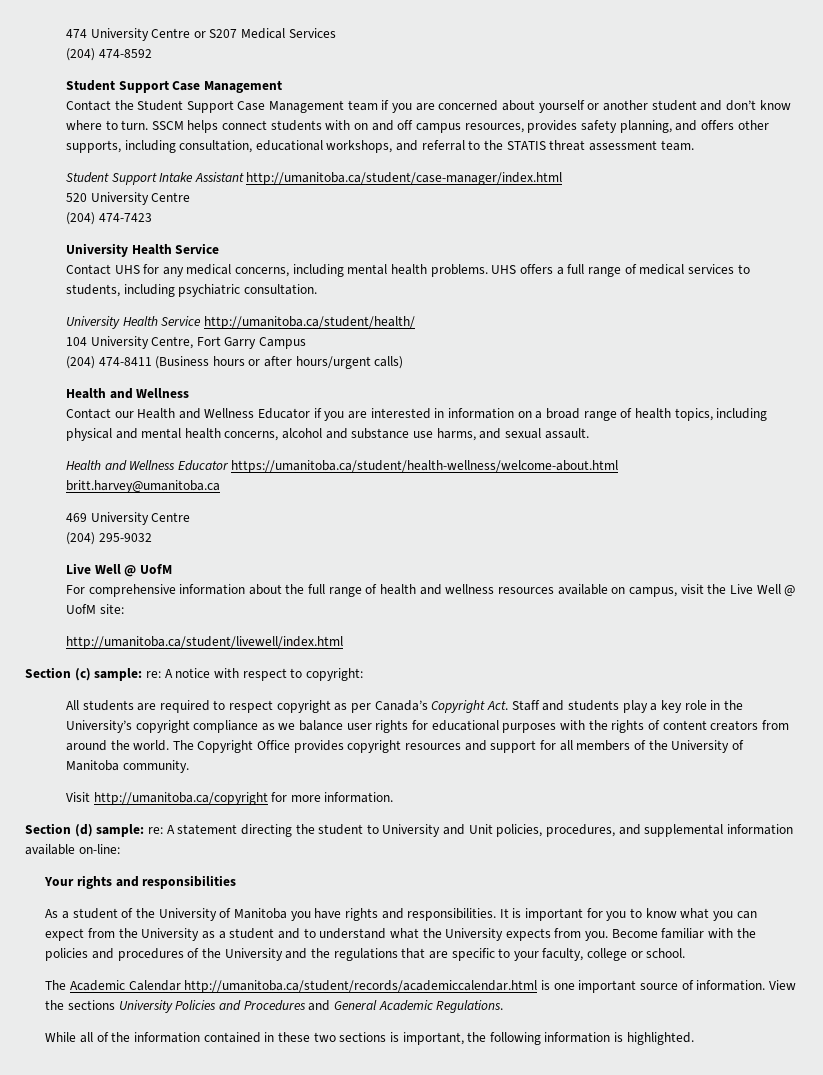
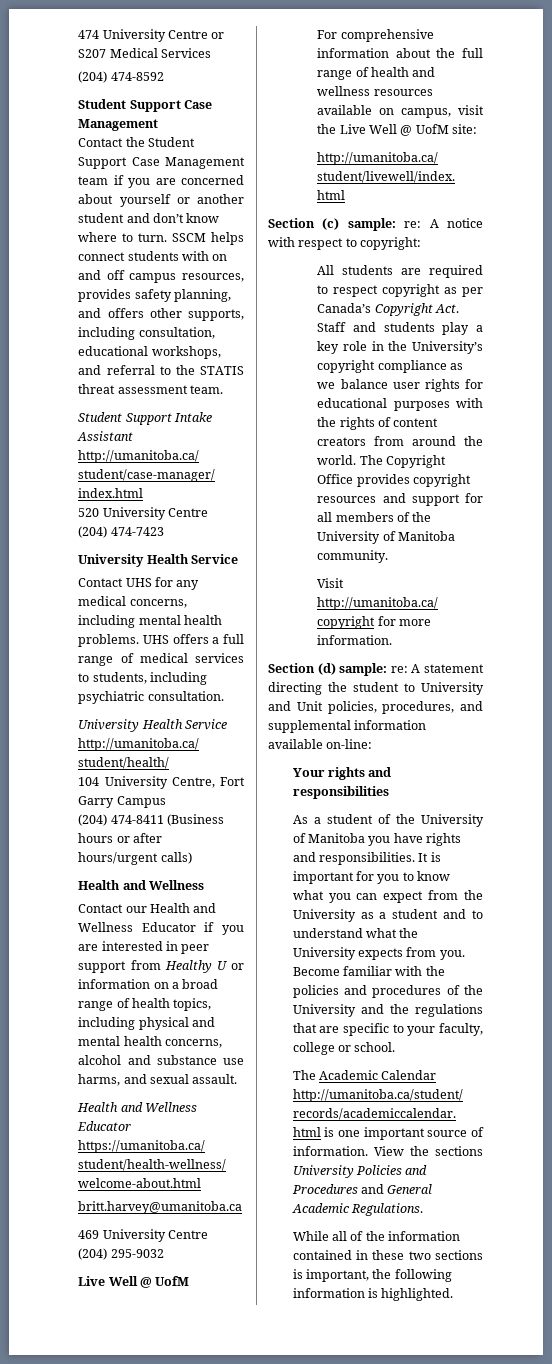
(445, 413) none -> [181,944,210,954] [78,960,244,973] peer support from Healthy U or

